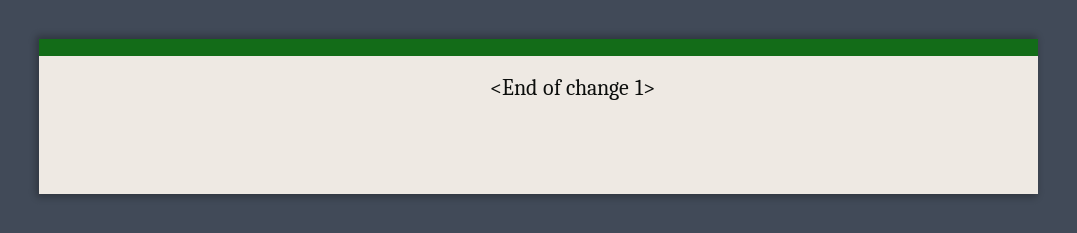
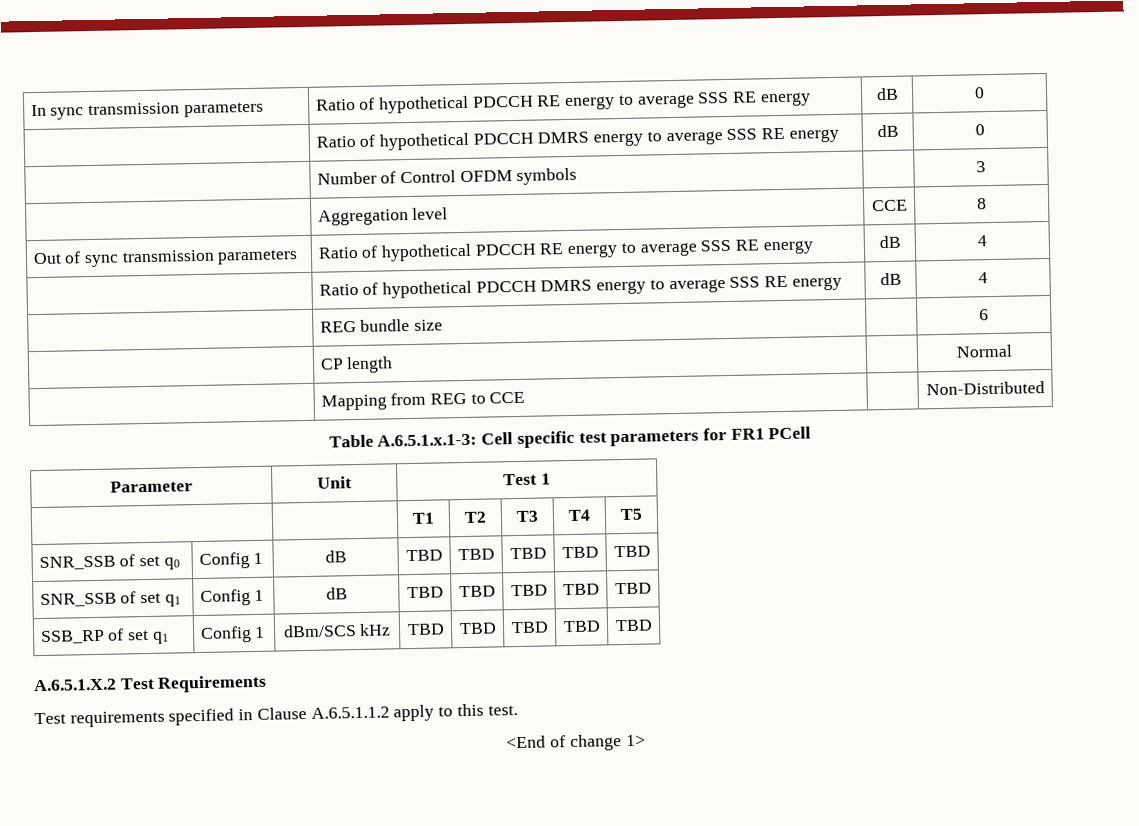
(489, 87) none -> [30,101,264,120] [315,91,811,114] [875,87,899,101] [974,87,985,99] [315,127,839,151] [876,124,899,138] [975,124,985,136] [316,167,578,185] [976,161,986,173] [317,207,449,226] [871,199,908,212] [977,198,987,210] [32,249,299,268] [317,239,814,262] [878,235,901,249] [977,235,987,247] [318,275,842,299] [879,272,902,286] [978,272,988,284] [319,318,444,333] [979,309,989,321] [319,356,394,374] [956,344,1013,358] [320,391,526,411] [925,381,1045,396] [328,426,812,449] [110,480,193,493] [317,476,352,489] [503,473,551,486] [412,512,435,524] [464,511,487,523] [516,510,539,523] [568,509,591,522] [620,508,643,521] [38,554,180,571] [198,552,264,570] [324,550,347,563] [405,549,443,562] [457,548,495,561] [509,547,547,560] [561,546,599,559] [613,545,651,558] [39,591,181,608] [199,589,265,607] [325,587,348,600] [406,586,444,599] [458,585,496,598] [510,584,548,597] [562,583,600,596] [614,582,652,595] [40,628,169,645] [199,626,266,644] [282,623,392,638] [406,623,445,636] [458,622,497,635] [510,621,549,634] [562,620,601,633] [614,619,653,632] [33,674,268,693] [34,703,518,728] In sync transmission parameters | Ratio of hypothetical PDCCH RE energy to average SSS RE energy | dB | 0 // | Ratio of hypothetical PDCCH DMRS energy to average SSS RE energy | dB | 0 // | Number of Control OFDM symbols | | 3 // | Aggregation level | CCE | 8 // Out of sync transmission parameters | Ratio of hypothetical PDCCH RE energy to average SSS RE energy | dB | 4 // | Ratio of hypothetical PDCCH DMRS energy to average SSS RE energy | dB | 4 // | REG bundle size | | 6 // | CP length | | Normal // | Mapping from REG to CCE | | Non-Distributed // Table A.6.5.1.x.1-3: Cell specific test parameters for FR1 PCell // Parameter | Unit | Test 1 // | | T1 | T2 | T3 | T4 | T5 // SNR_SSB of set q0 | Config 1 | dB | TBD | TBD | TBD | TBD | TBD // SNR_SSB of set q1 | Config 1 | dB | TBD | TBD | TBD | TBD | TBD // SSB_RP of set q1 | Config 1 | dBm/SCS kHz | TBD | TBD | TBD | TBD | TBD // A.6.5.1.X.2 Test Requirements // Test requirements specified in Clause A.6.5.1.1.2 apply to this test. //

